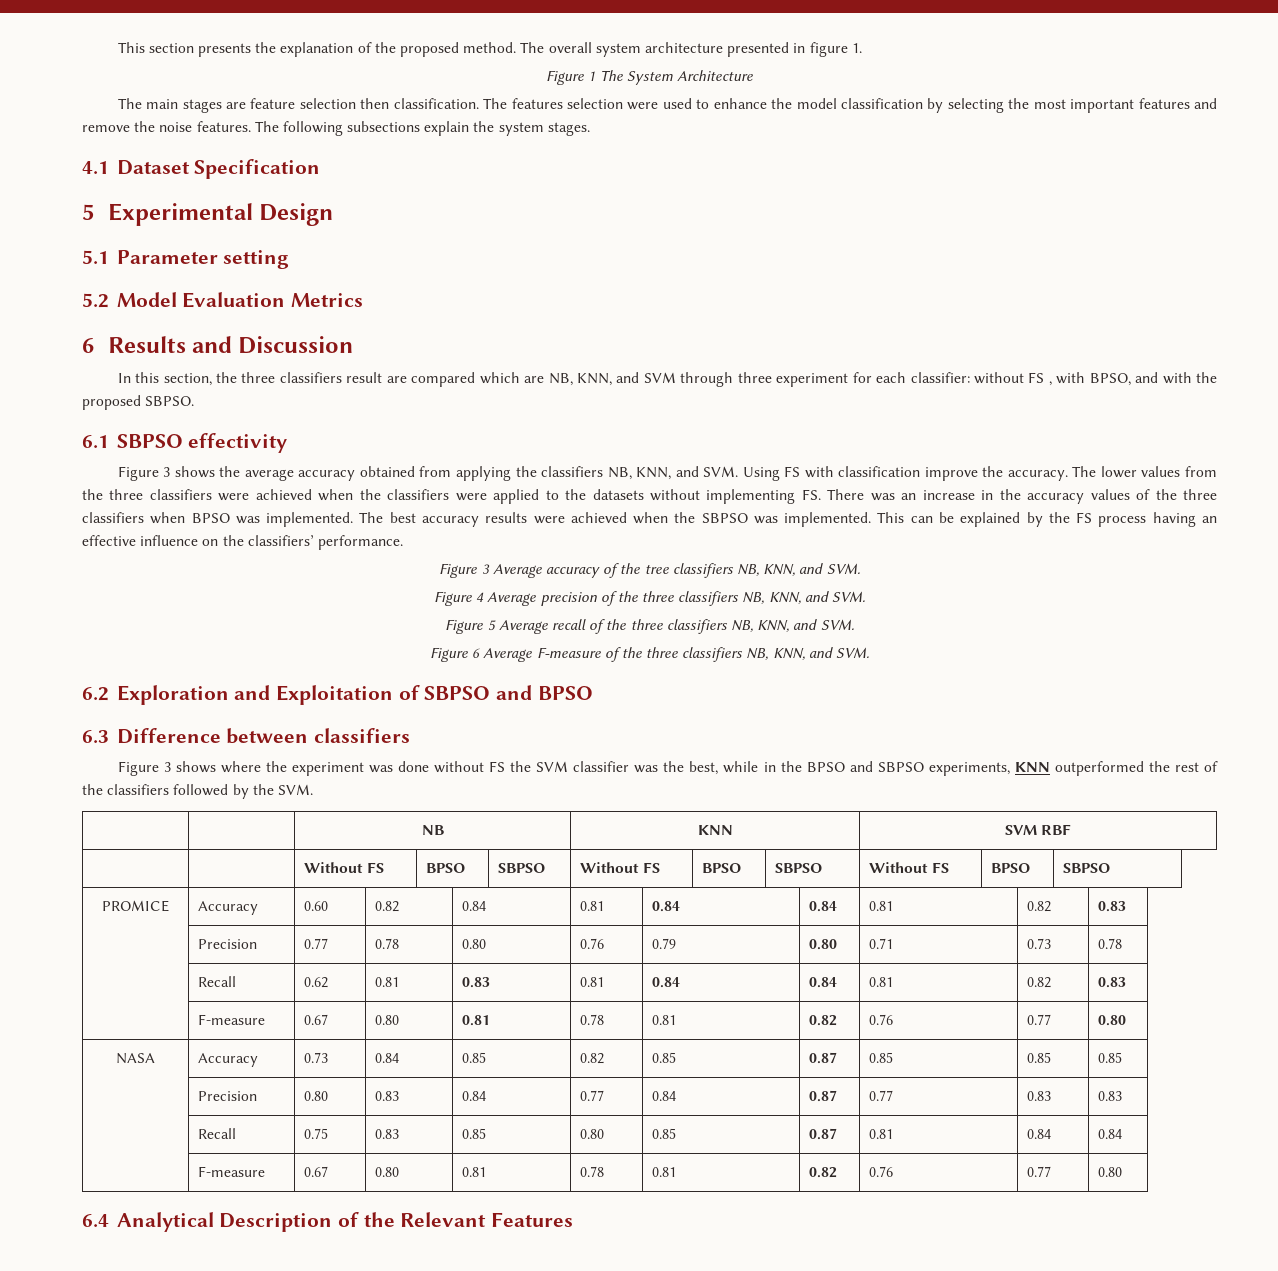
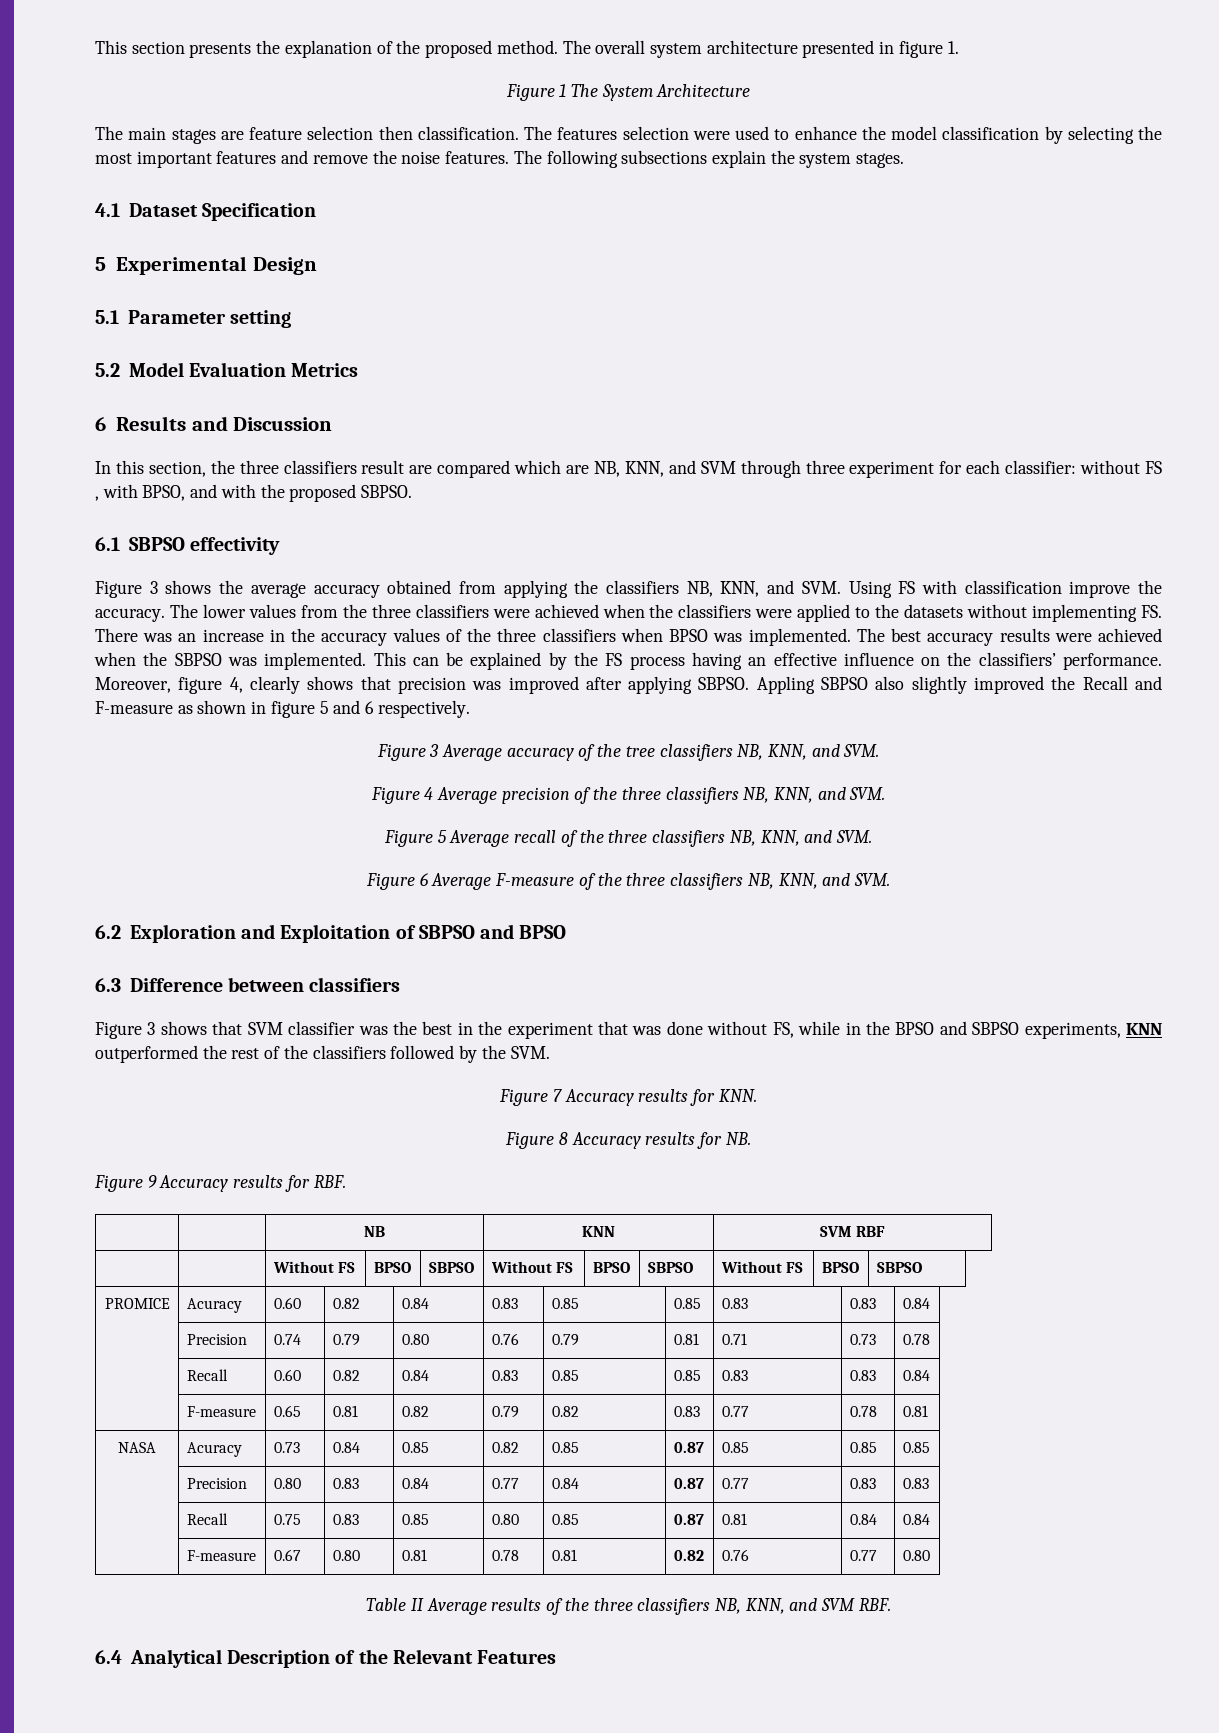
(403, 542) none -> [95,676,1162,694] [95,700,470,718] Moreover, figure 4, clearly shows that precision was improved after applying SBPSO. Appling SBPSO also slightly improved the Recall and F-measure as shown in figure 5 and 6 respectively.
[220,761,719,776] where the experiment was done without FS the SVM classifier was the best, -> [212,1021,794,1039] that SVM classifier was the best in the experiment that was done without FS,
(313, 789) none -> [499,1089,757,1106] [505,1132,751,1149] [94,1175,346,1192] // Figure 7 Accuracy results for KNN. // Figure 8 Accuracy results for NB. // Figure 9 Accuracy results for RBF.
[198,901,259,915] [304,901,329,911] [375,901,400,912] [462,901,487,911] [580,901,605,911] [652,901,681,912] [809,901,838,912] [869,901,894,911] [1027,901,1052,912] [1098,901,1127,912] [198,939,258,949] [304,938,329,949] [375,938,400,949] Accuracy | 0.60 | 0.82 | 0.84 | 0.81 | 0.84 | 0.84 | 0.81 | 0.82 | 0.83 // | Precision | 0.77 | 0.78 -> [186,1298,242,1313] [273,1297,301,1309] [332,1298,360,1309] [401,1298,429,1309] [491,1298,518,1309] [551,1298,579,1309] [673,1298,701,1309] [721,1298,748,1309] [849,1298,876,1309] [902,1298,930,1309] [186,1334,247,1345] [273,1334,301,1345] [332,1334,360,1346] Acuracy | 0.60 | 0.82 | 0.84 | 0.83 | 0.85 | 0.85 | 0.83 | 0.83 | 0.84 // | Precision | 0.74 | 0.79
[809,939,838,950] 0.80 -> [673,1333,699,1345] 0.81
[304,977,329,988] [375,977,400,987] [462,977,491,988] [580,977,605,987] [652,977,681,988] [809,977,838,988] [869,977,894,987] [1027,977,1052,988] [1098,977,1127,988] [198,1014,266,1025] [304,1014,329,1025] [375,1015,400,1025] [462,1015,491,1026] [580,1014,605,1025] [652,1015,677,1025] [809,1015,838,1026] [869,1014,894,1025] [1027,1014,1052,1025] [1098,1015,1127,1026] 0.62 | 0.81 | 0.83 | 0.81 | 0.84 | 0.84 | 0.81 | 0.82 | 0.83 // | F-measure | 0.67 | 0.80 | 0.81 | 0.78 | 0.81 | 0.82 | 0.76 | 0.77 | 0.80 -> [273,1369,301,1381] [332,1370,360,1381] [401,1370,429,1381] [491,1370,518,1381] [551,1370,579,1381] [673,1370,701,1381] [721,1370,748,1381] [849,1370,876,1381] [902,1370,930,1381] [186,1406,256,1417] [273,1405,301,1417] [332,1405,358,1417] [401,1406,429,1417] [491,1406,519,1418] [551,1406,579,1417] [673,1406,700,1417] [721,1406,749,1417] [849,1406,877,1417] [902,1405,928,1417] 0.60 | 0.82 | 0.84 | 0.83 | 0.85 | 0.85 | 0.83 | 0.83 | 0.84 // | F-measure | 0.65 | 0.81 | 0.82 | 0.79 | 0.82 | 0.83 | 0.77 | 0.78 | 0.81
[198,1053,259,1067] Accuracy -> [186,1442,242,1457] Acuracy
(1123, 1172) none -> [366,1598,891,1615] // Table II Average results of the three classifiers NB, KNN, and SVM RBF.

